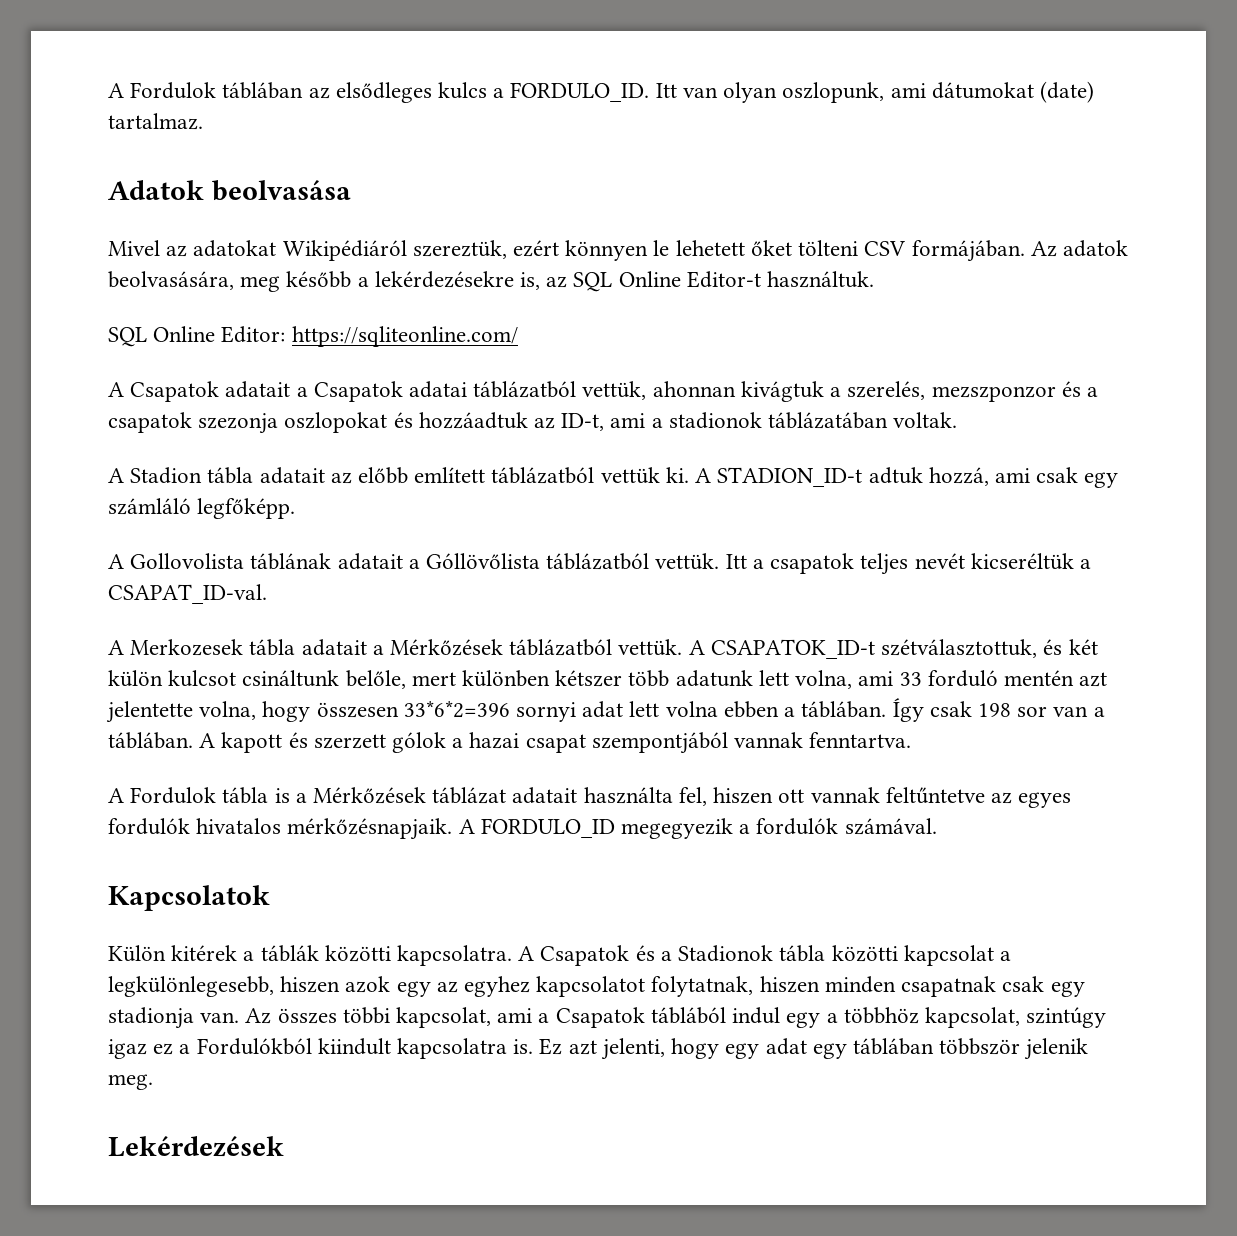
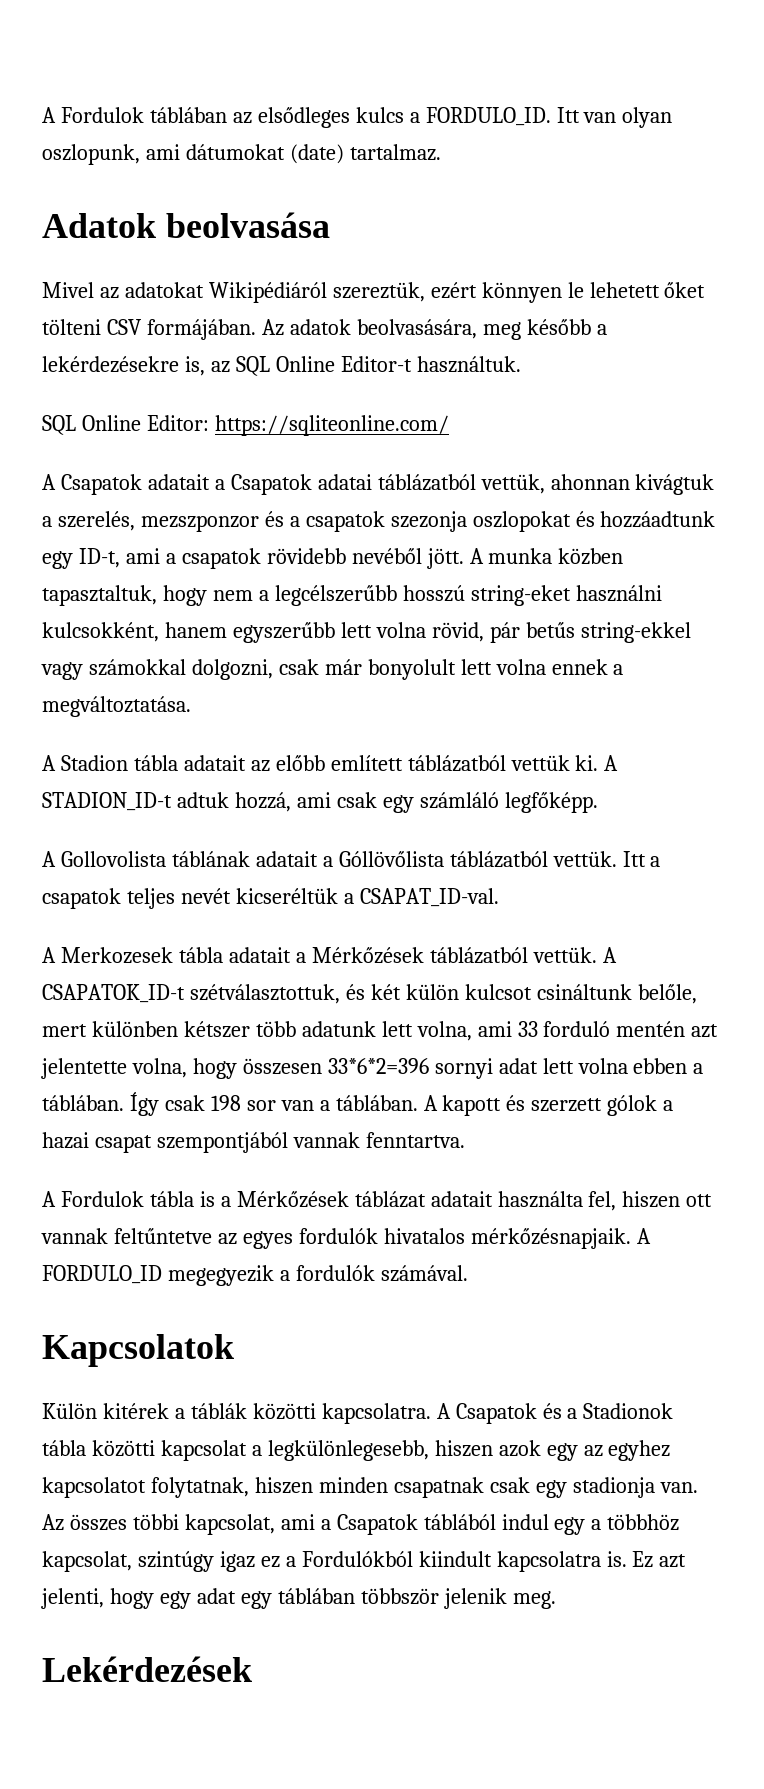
[418,412,556,429] hozzáadtuk az -> [600,511,716,528] [42,551,73,569] hozzáadtunk egy
[668,412,958,429] stadionok táblázatában voltak. -> [181,548,624,569] [42,585,662,606] [42,622,691,643] [41,659,624,680] [42,696,191,717] csapatok rövidebb nevéből jött. A munka közben tapasztaltuk, hogy nem a legcélszerűbb hosszú string-eket használni kulcsokként, hanem egyszerűbb lett volna rövid, pár betűs string-ekkel vagy számokkal dolgozni, csak már bonyolult lett volna ennek a megváltoztatása.

